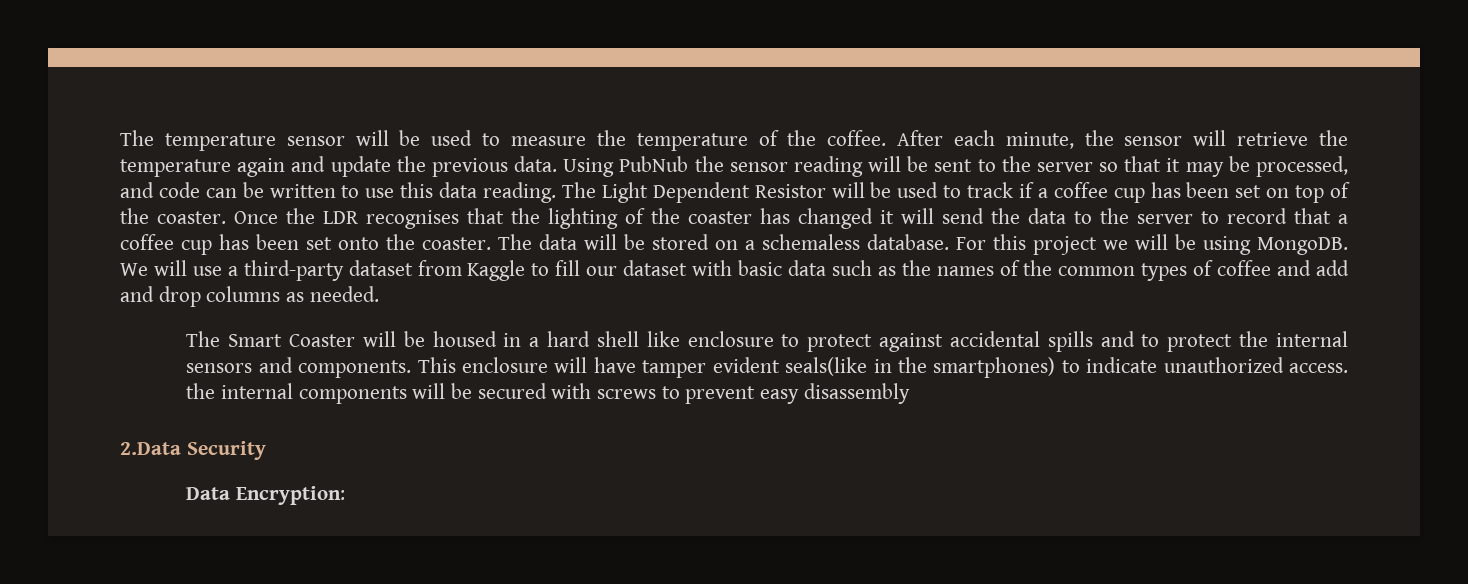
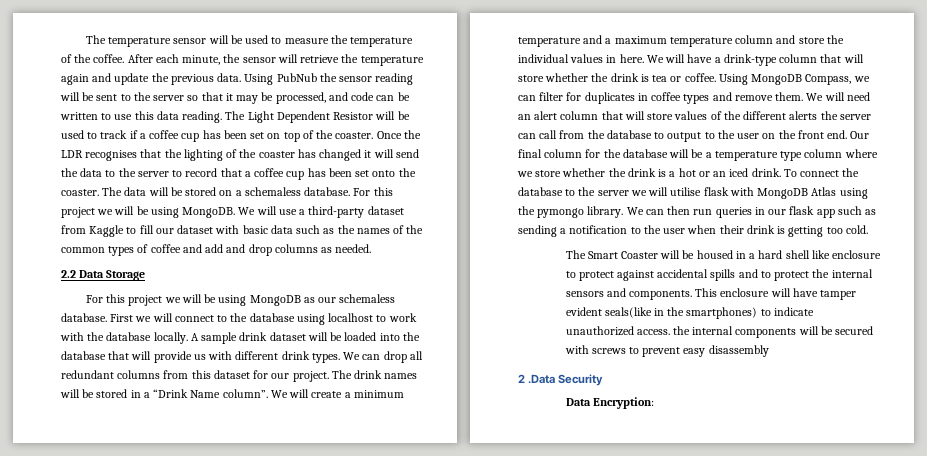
(379, 294) none -> [61,270,146,281] [85,294,396,306] [61,313,417,325] [60,332,420,344] [61,351,423,363] [61,370,418,382] [60,389,404,398] [518,35,844,47] [518,54,864,66] [518,73,870,85] [518,92,870,104] [518,111,871,120] [518,130,870,142] [518,149,878,161] [517,168,860,177] [518,187,868,199] [518,206,877,218] [518,225,868,237] // 2.2 Data Storage // For this project we will be using MongoDB as our schemaless database. First we will connect to the database using localhost to work with the database locally. A sample drink dataset will be loaded into the database that will provide us with different drink types. We can drop all redundant columns from this dataset for our project. The drink names will be stored in a “Drink Name column”. We will create a minimum temperature and a maximum temperature column and store the individual values in here. We will have a drink-type column that will store whether the drink is tea or coffee. Using MongoDB Compass, we can filter for duplicates in coffee types and remove them. We will need an alert column that will store values of the different alerts the server can call from the database to output to the user on the front end. Our final column for the database will be a temperature type column where we store whether the drink is a hot or an iced drink. To connect the database to the server we will utilise flask with MongoDB Atlas using the pymongo library. We can then run queries in our flask app such as sending a notification to the user when their drink is getting too cold.
[120,442,181,455] 2.Data -> [518,374,556,384] 2 .Data

